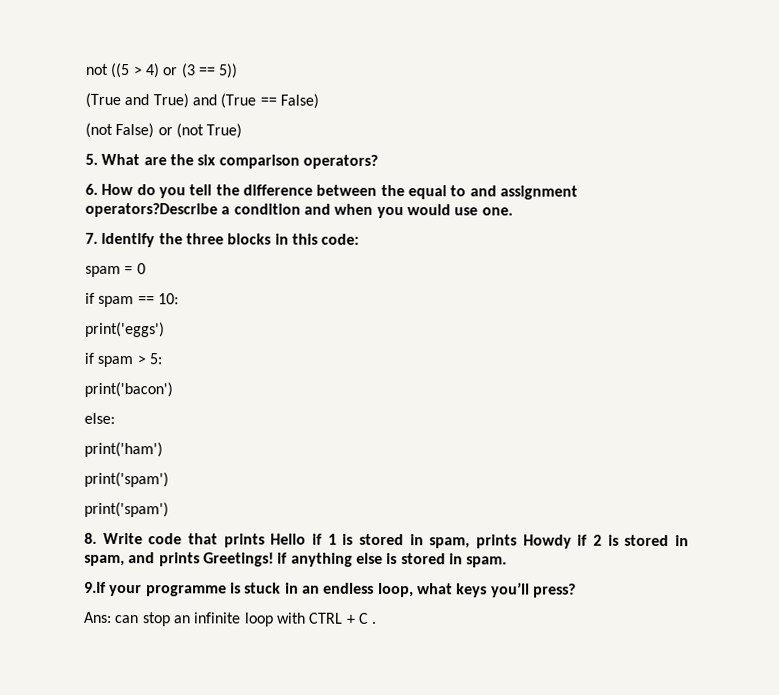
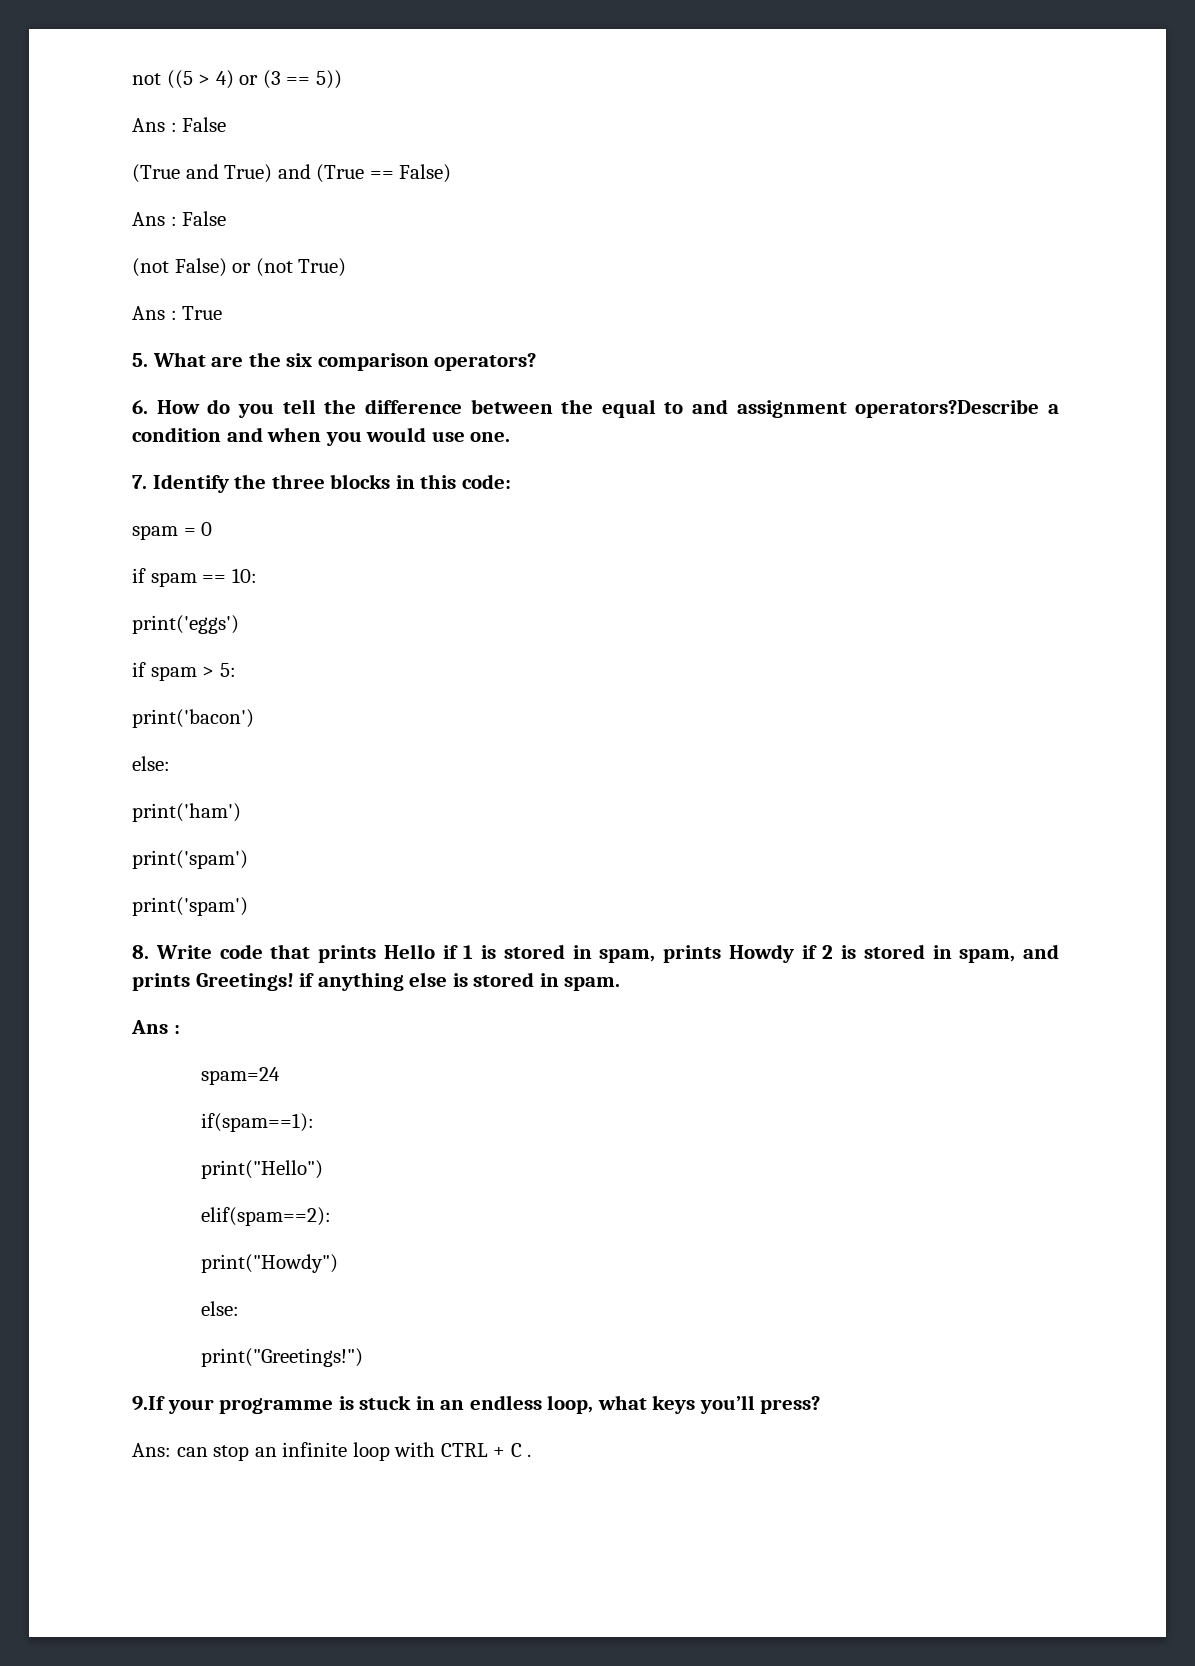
(239, 71) none -> [132,117,227,132] // Ans : False
(319, 101) none -> [132,211,227,226] // Ans : False
(243, 131) none -> [132,306,223,320] // Ans : True
(508, 562) none -> [131,1020,180,1034] [201,1067,281,1085] [201,1113,315,1132] [201,1160,324,1179] [201,1207,332,1226] [201,1254,339,1273] [201,1301,240,1316] [201,1348,364,1367] // Ans : // spam=24 // if(spam==1): // print("Hello") // elif(spam==2): // print("Howdy") // else: // print("Greetings!")

